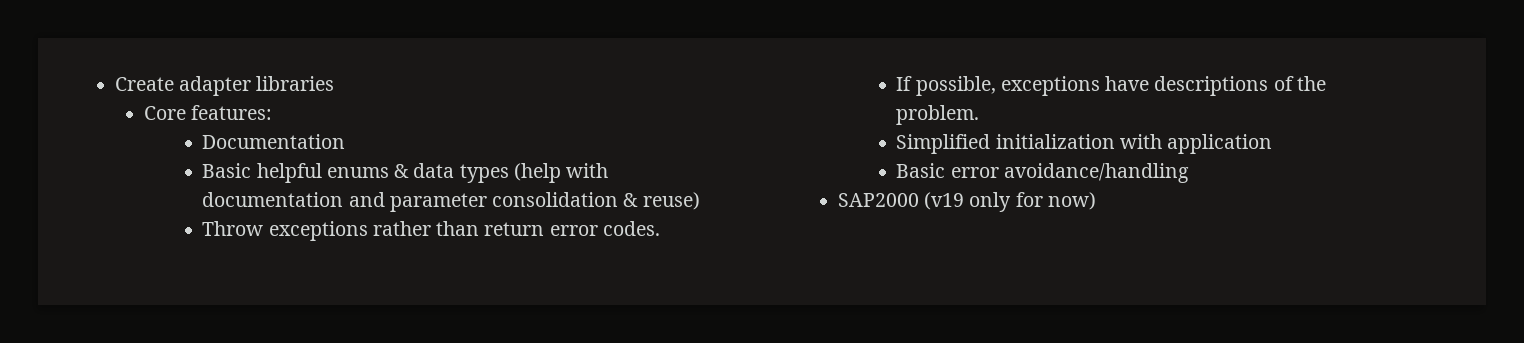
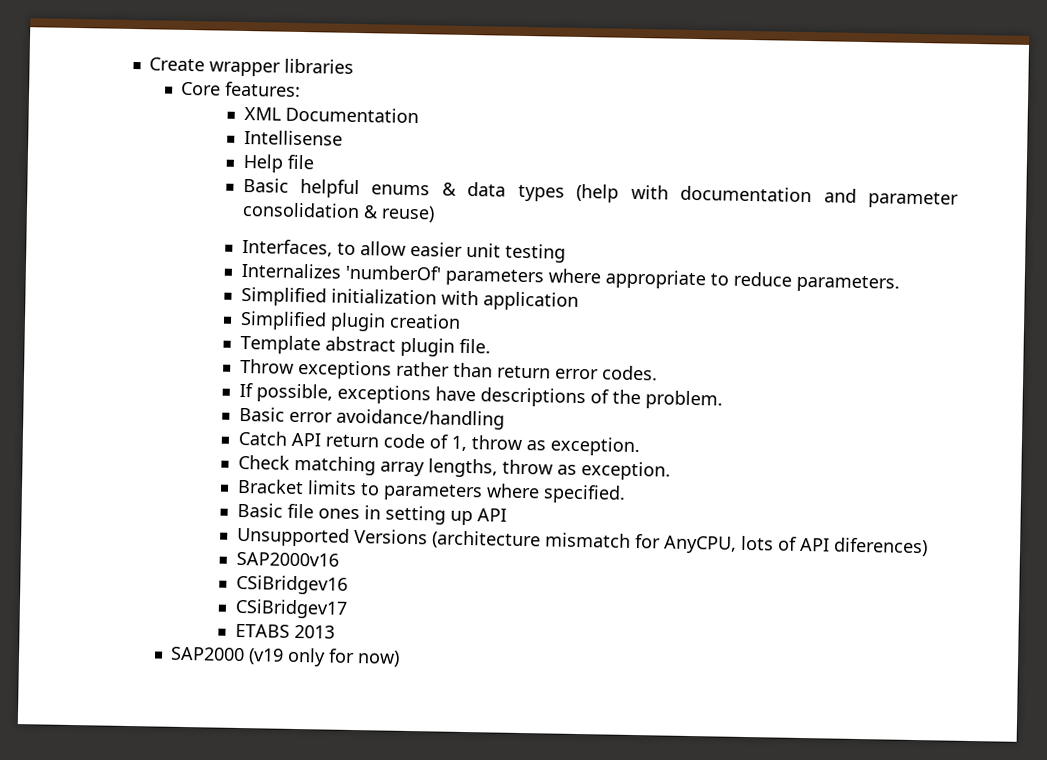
[178,76,251,96] adapter -> [209,61,282,77] wrapper
(273, 112) none -> [243,106,281,121] XML
(346, 141) none -> [243,129,343,146] [242,153,314,173] // Intellisense // Help file
(700, 201) none -> [241,238,566,263] [240,262,900,293] [240,286,579,311] [239,310,461,332] [239,334,491,357] // Interfaces, to allow easier unit testing // Internalizes 'numberOf' parameters where appropriate to reduce parameters. // Simplified initialization with application // Simplified plugin creation // Template abstract plugin file.
[896,134,1273,154] // Simplified initialization with application -> (723, 400) none
(1189, 173) none -> [237,430,640,457] [237,454,671,481] [236,478,626,504] [236,502,507,526] [236,526,928,557] [235,551,339,567] [235,574,348,595] [234,598,348,619] [234,623,335,639] // Catch API return code of 1, throw as exception. // Check matching array lengths, throw as exception. // Bracket limits to parameters where specified. // Basic file ones in setting up API // Unsupported Versions (architecture mismatch for AnyCPU, lots of API diferences) // SAP2000v16 // CSiBridgev16 // CSiBridgev17 // ETABS 2013

